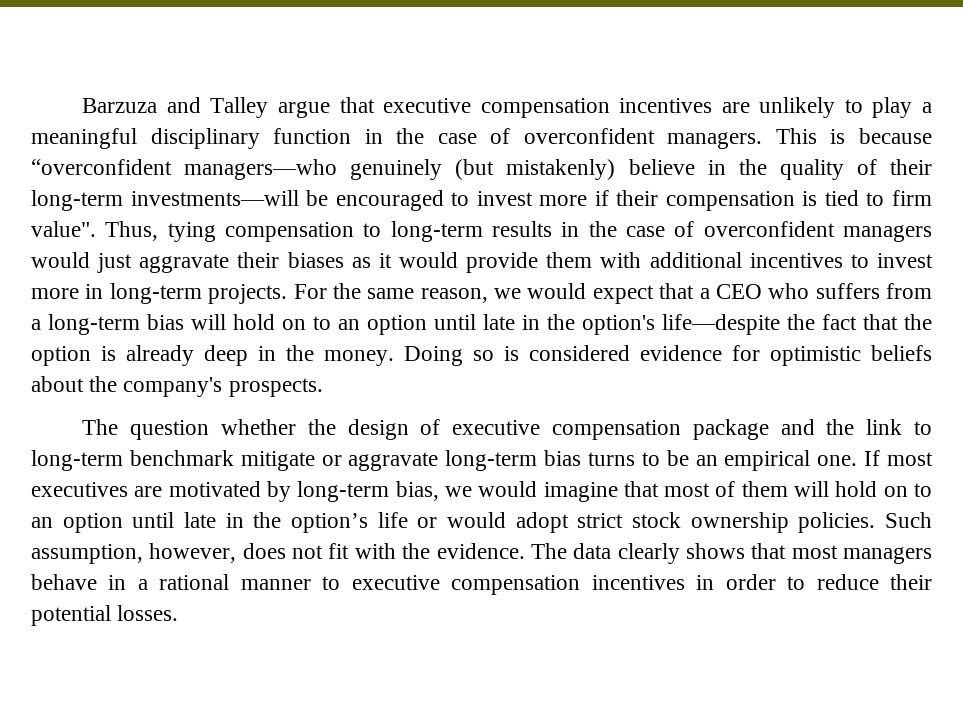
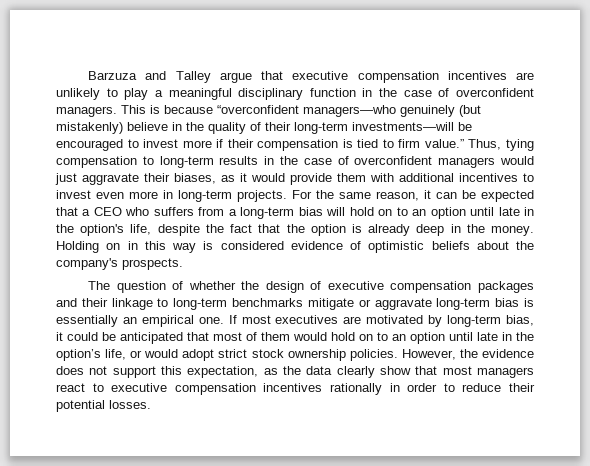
[31,221,96,237] value". -> [424,139,464,148] value.”
[287,252,344,268] biases -> [174,173,216,184] biases,
(933, 260) none -> [96,192,124,199] even
[494,283,654,304] we would expect -> [424,190,534,202] it can be expected
[662,314,780,335] life—despite -> [130,224,200,236] life, despite
[404,346,494,366] Doing so -> [56,241,196,253] Holding on in this way
[732,345,760,361] for -> [350,241,361,250] of
(210, 430) none -> [172,281,184,290] of
[692,419,932,440] [31,450,234,471] package and the link to long-term benchmark -> [478,281,535,293] [56,298,304,310] packages and their linkage to long-term benchmarks
[588,450,689,466] turns to be -> [524,298,534,307] [56,315,118,327] is essentially
[444,481,618,502] we would imagine -> [56,332,183,344] it could be anticipated
[794,481,830,497] will -> [293,332,327,341] would
[377,512,408,528] life -> [105,349,127,360] life,
[884,512,932,528] [31,543,567,564] Such assumption, however, does not fit with the evidence. The -> [401,349,534,360] [56,366,301,378] However, the evidence does not support this expectation, as the
[685,543,745,559] shows -> [380,366,411,375] show
[31,574,311,590] behave in a rational manner -> [56,383,85,392] react
(685, 582) none -> [330,383,382,395] rationally

